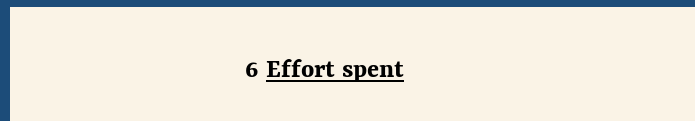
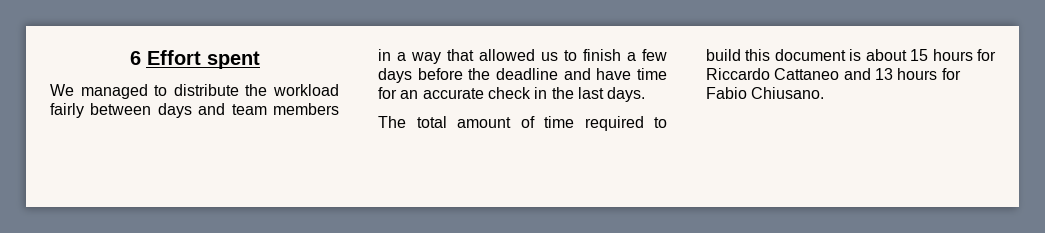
(404, 71) none -> [50,84,339,99] [50,103,339,118] [378,49,667,64] [378,68,667,83] [378,87,646,102] [378,116,667,131] [706,49,996,61] [706,68,961,80] [706,87,825,99] // We managed to distribute the workload fairly between days and team members in a way that allowed us to finish a few days before the deadline and have time for an accurate check in the last days. // The total amount of time required to build this document is about 15 hours for Riccardo Cattaneo and 13 hours for Fabio Chiusano.

